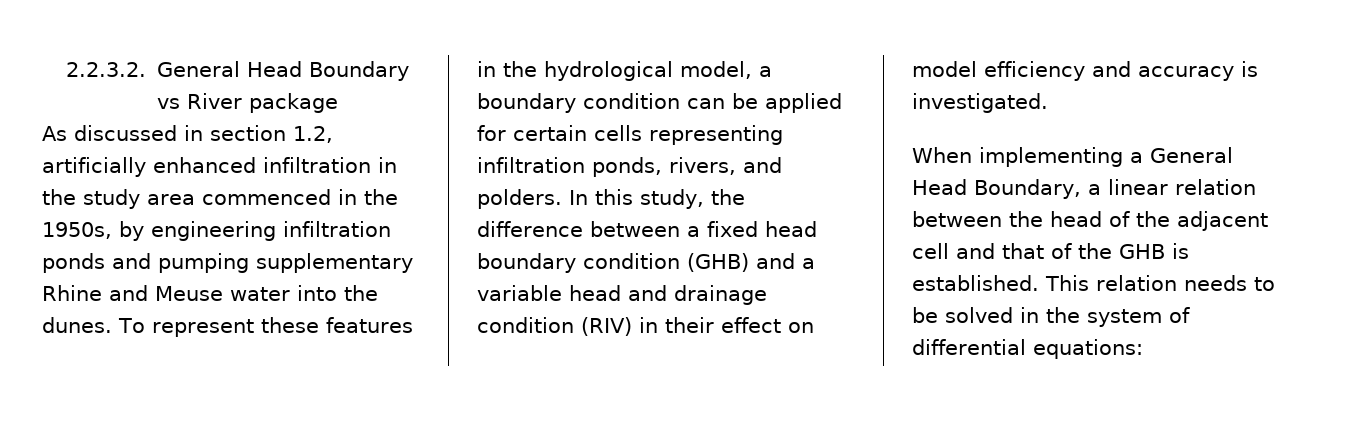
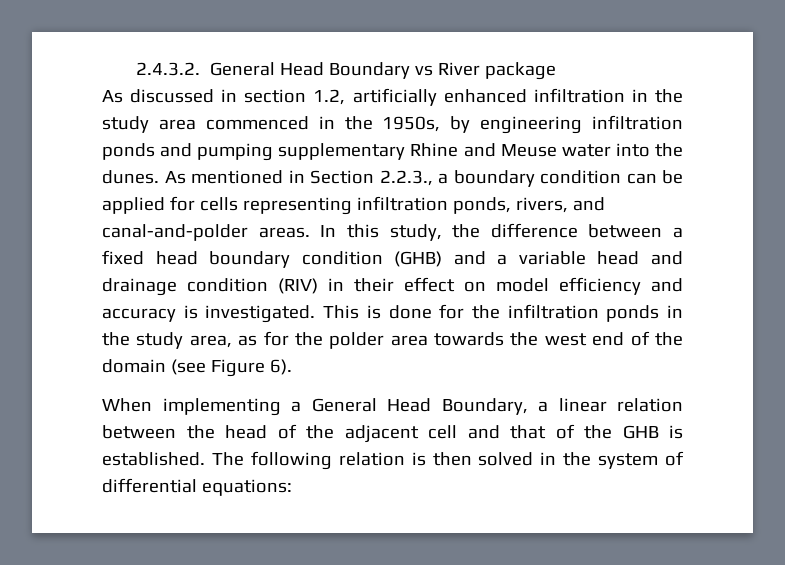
[66,62,147,77] 2.2.3.2. -> [136,62,201,76] 2.4.3.2.
[118,317,413,337] [477,61,752,81] To represent these features in the hydrological model, -> [164,170,433,186] As mentioned in Section 2.2.3.,
[513,125,587,141] certain -> (195, 203) none
[477,189,562,209] polders. -> [102,224,310,241] canal-and-polder areas.
(1048, 103) none -> [323,304,683,322] [102,331,684,349] [102,359,292,377] This is done for the infiltration ponds in the study area, as for the polder area towards the west end of the domain (see Figure 6).
[1045,275,1275,291] [912,307,938,323] This relation needs to be -> [211,451,472,470] The following relation is then

